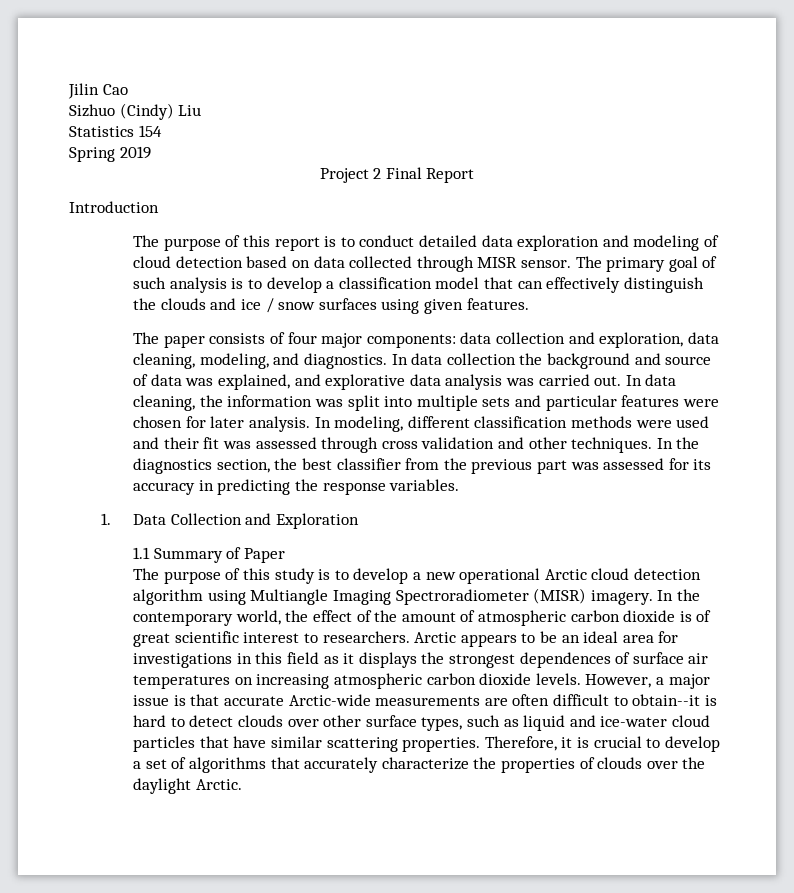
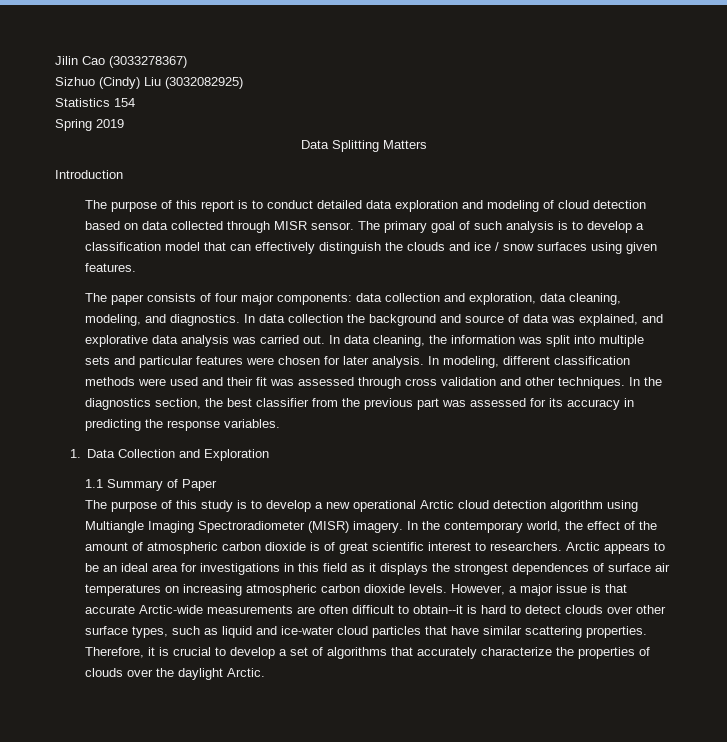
(128, 89) none -> [109,56,187,68] (3033278367)
(202, 110) none -> [165,77,243,89] (3032082925)
[319,167,475,183] Project 2 Final Report -> [300,140,427,152] Data Splitting Matters

